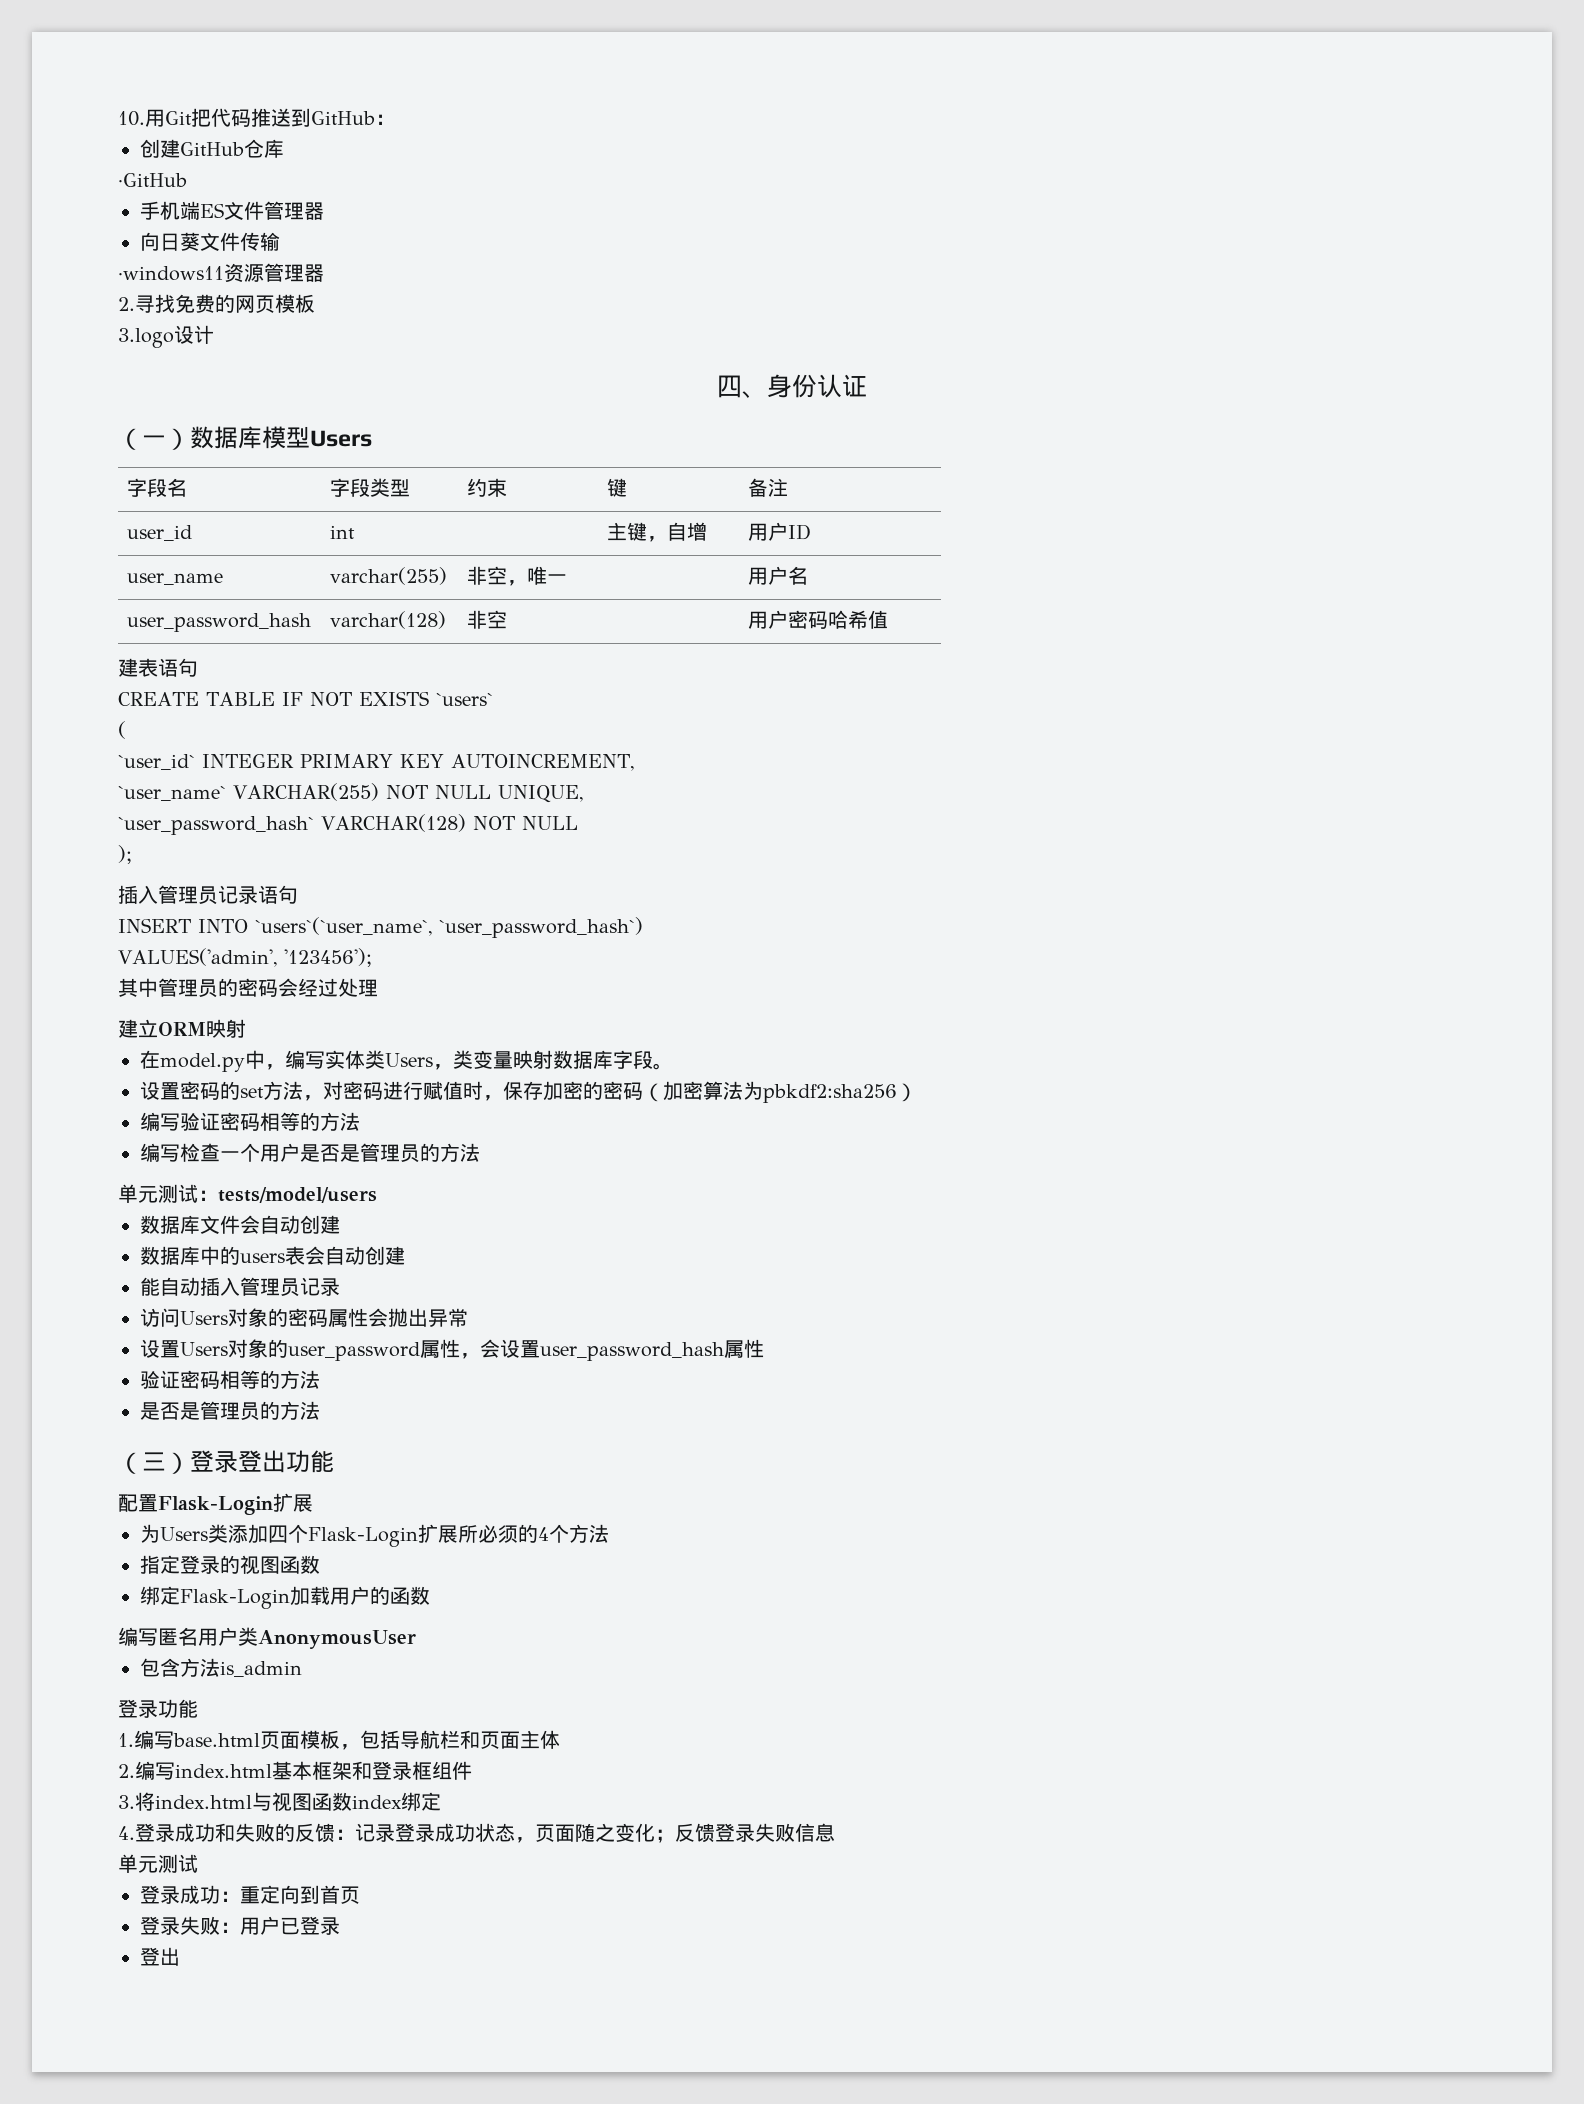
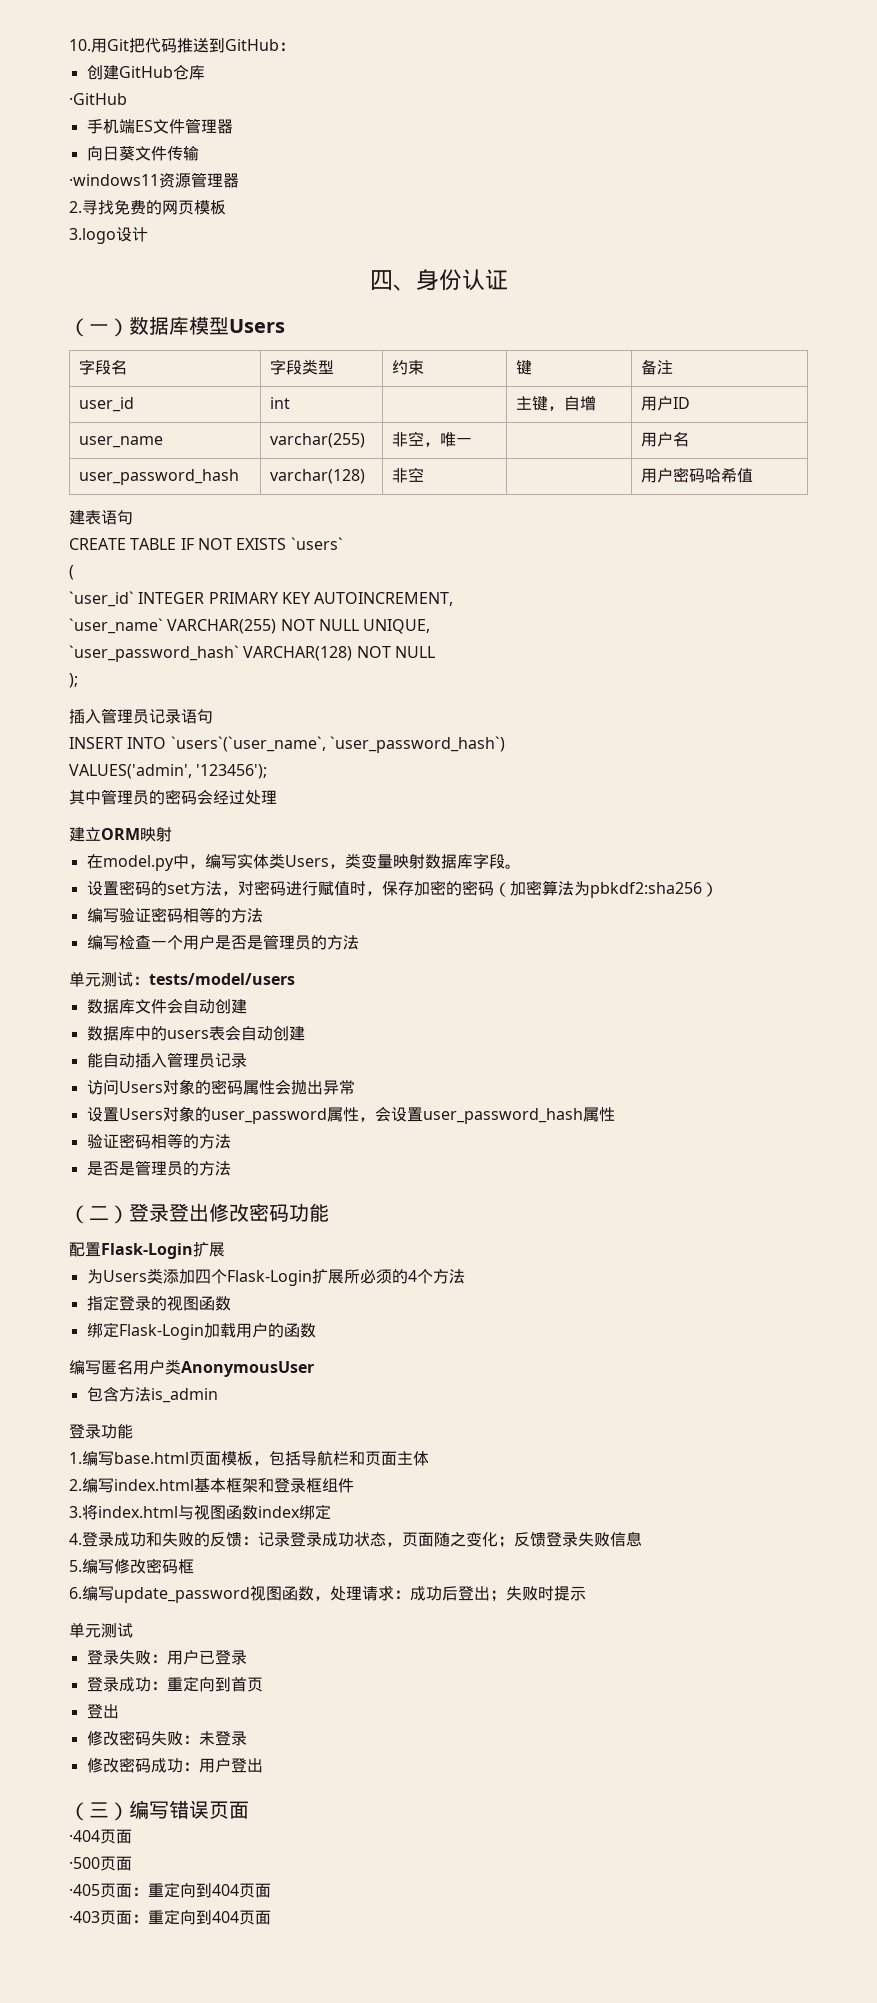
[142,1452,166,1471] 三 -> [89,1206,109,1220] 二
(286, 1461) none -> [209,1203,289,1222] 修改密码
[118,1854,198,1873] 单元测试 -> [69,1558,194,1574] [69,1585,586,1603] [69,1622,133,1638] [86,1650,247,1665] 5.编写修改密码框 // 6.编写update_password视图函数，处理请求：成功后登出；失败时提示 // 单元测试 // 登录失败：用户已登录
[160,1916,340,1935] [140,1947,180,1966] 录失败：用户已登录 // 登出 -> [102,1704,119,1719] [86,1730,247,1746] [86,1757,263,1773] [69,1800,249,1821] [69,1829,132,1844] [69,1856,132,1871] [69,1882,271,1898] [69,1909,271,1925] 出 // 修改密码失败：未登录 // 修改密码成功：用户登出 // （三）编写错误页面 // ·404页面 // ·500页面 // ·405页面：重定向到404页面 // ·403页面：重定向到404页面

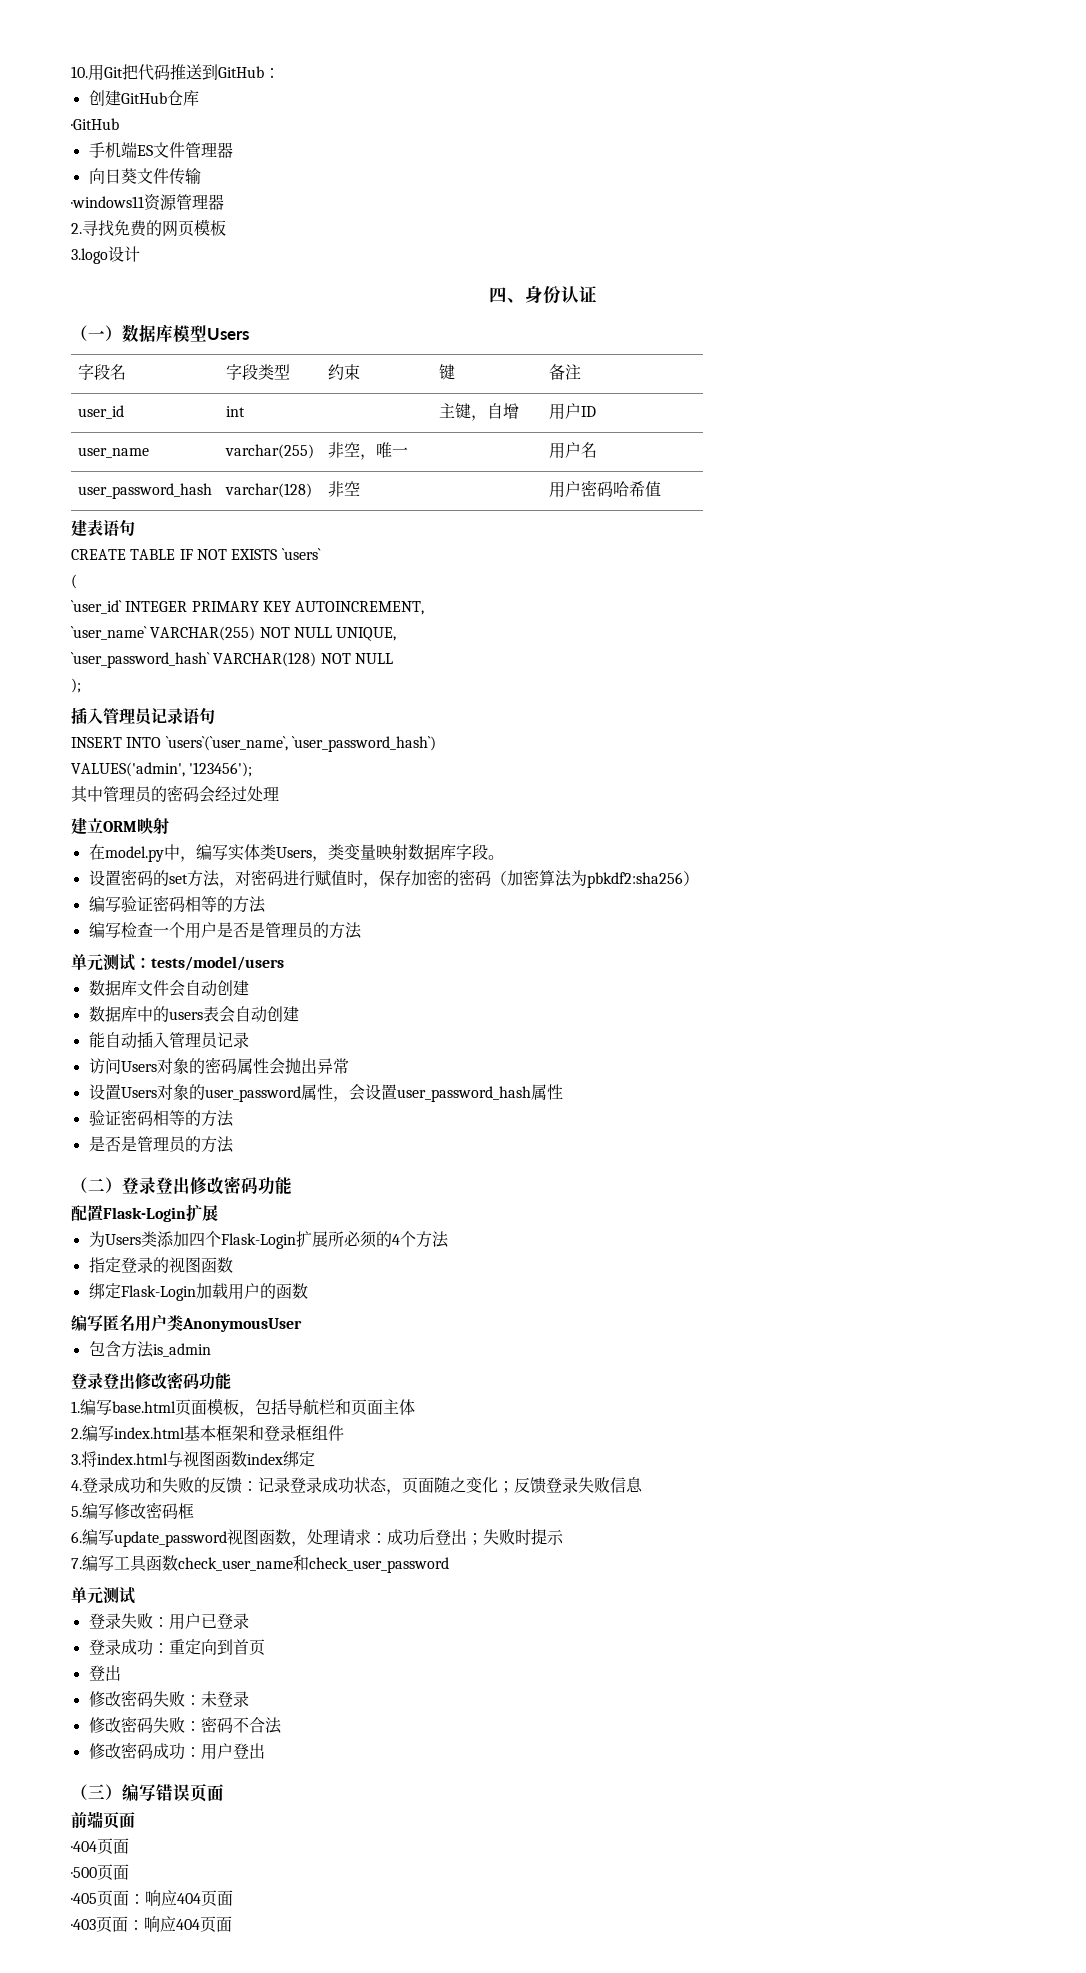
(101, 1431) none -> [103,1372,199,1390] 登出修改密码
(586, 1593) none -> [71,1555,449,1573] // 7.编写工具函数check_user_name和check_user_password
(247, 1738) none -> [88,1716,282,1734] // 修改密码失败：密码不合法
(249, 1810) none -> [71,1811,135,1829] // 前端页面
[148,1882,212,1898] 重定向到 -> [145,1890,177,1906] 响应
[148,1909,212,1925] 重定向到 -> [144,1916,176,1932] 响应

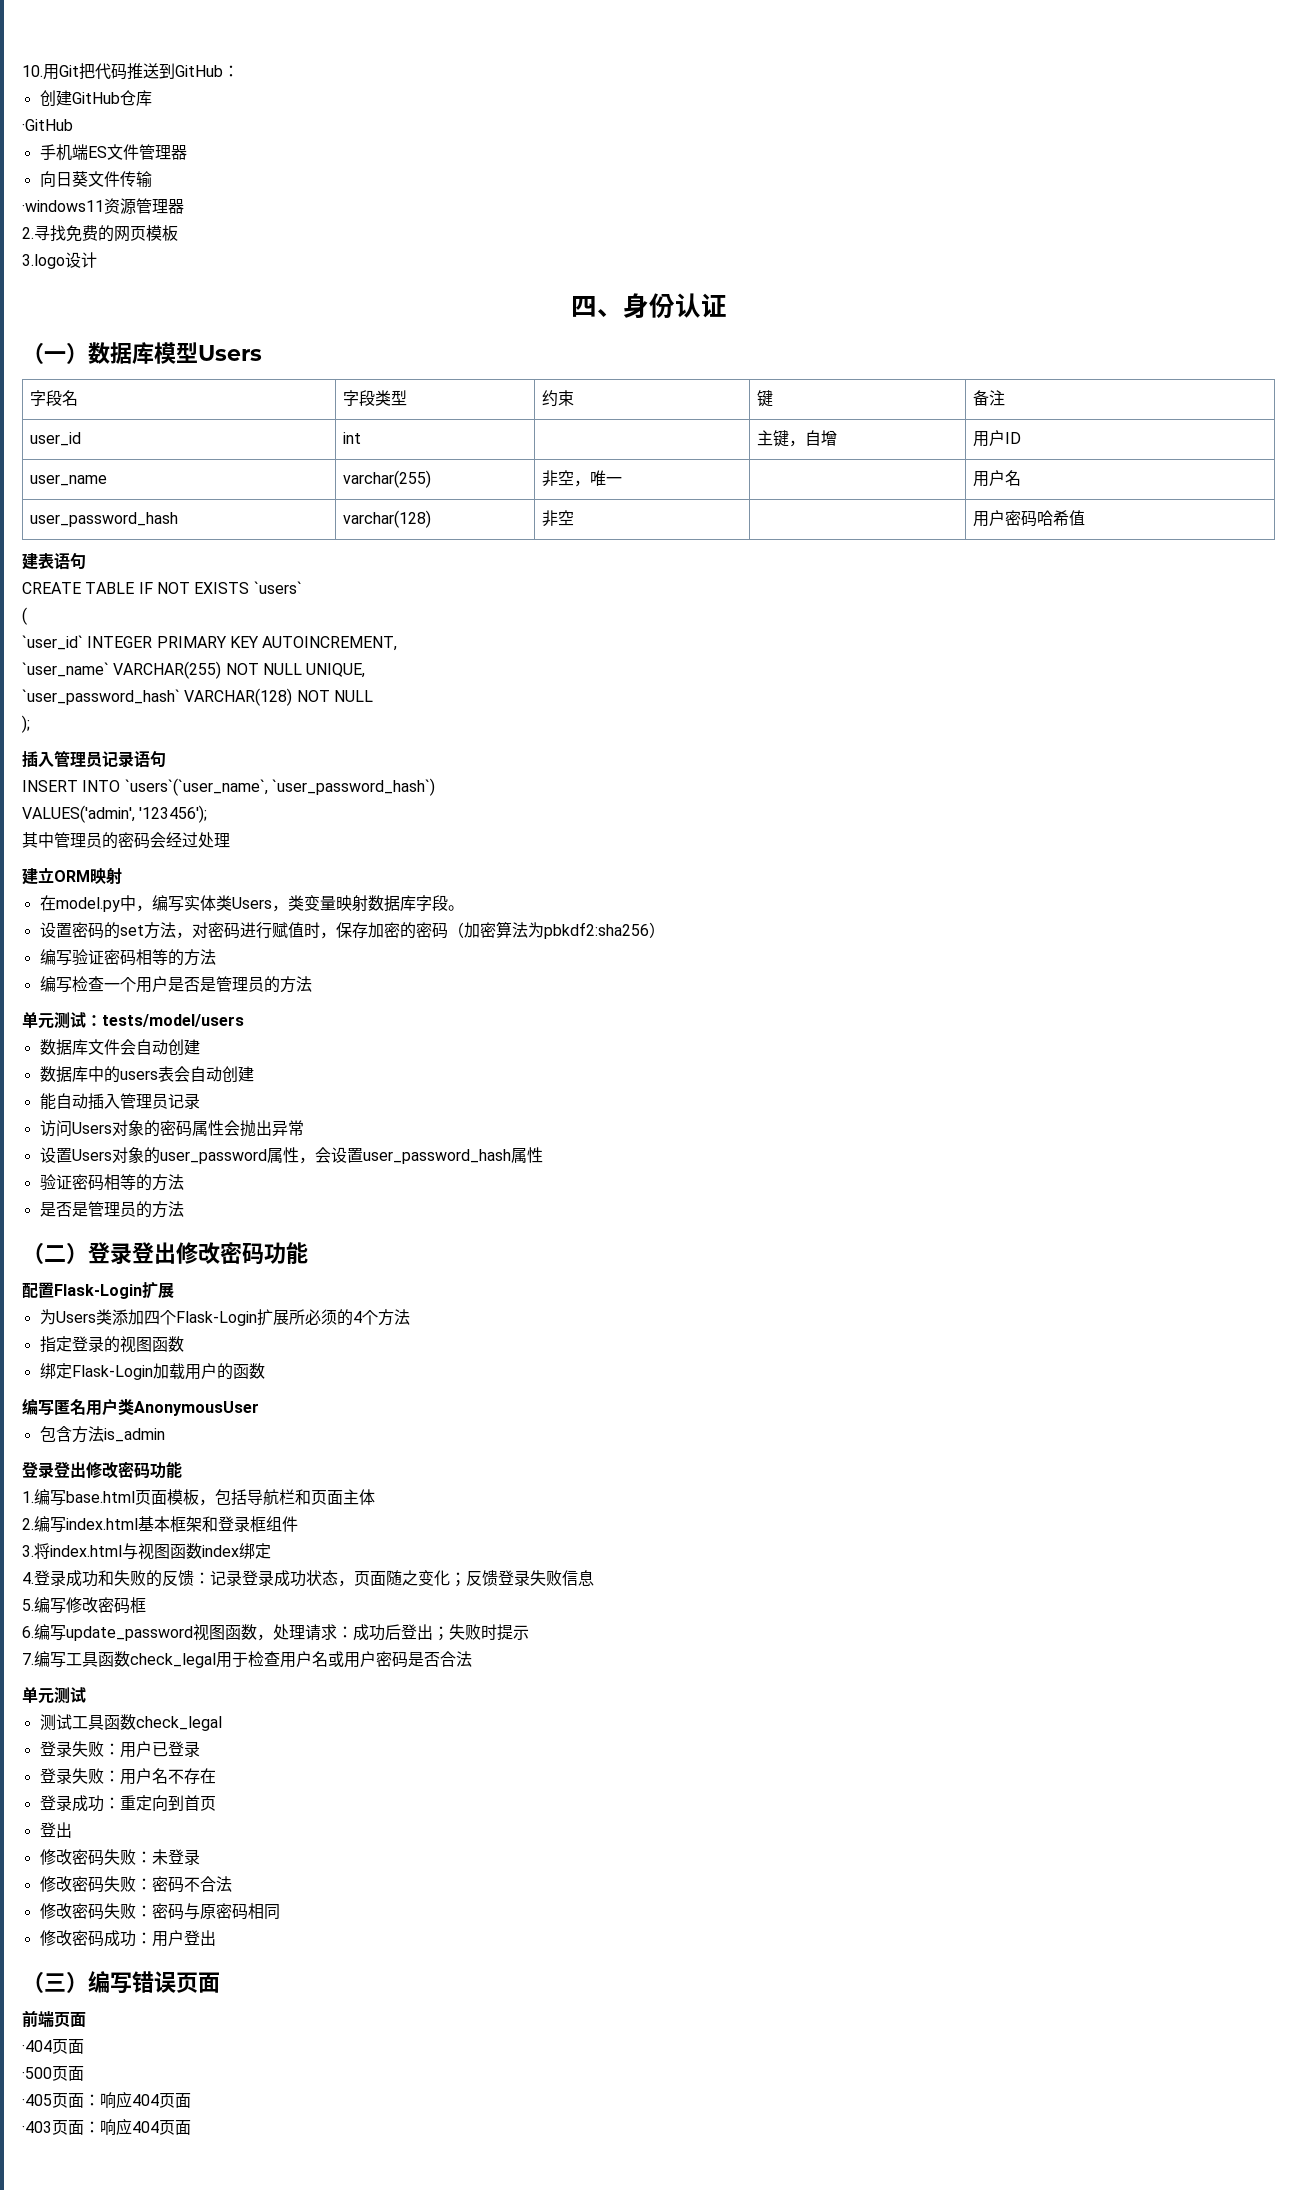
[178,1555,449,1573] [71,1587,135,1604] check_user_name和check_user_password // 单元测试 -> [130,1651,472,1668] [22,1687,86,1704] [39,1714,222,1731] check_legal用于检查用户名或用户密码是否合法 // 单元测试 // 测试工具函数check_legal
(249, 1621) none -> [39,1768,216,1785] // 登录失败：用户名不存在
(282, 1725) none -> [39,1903,280,1920] // 修改密码失败：密码与原密码相同

